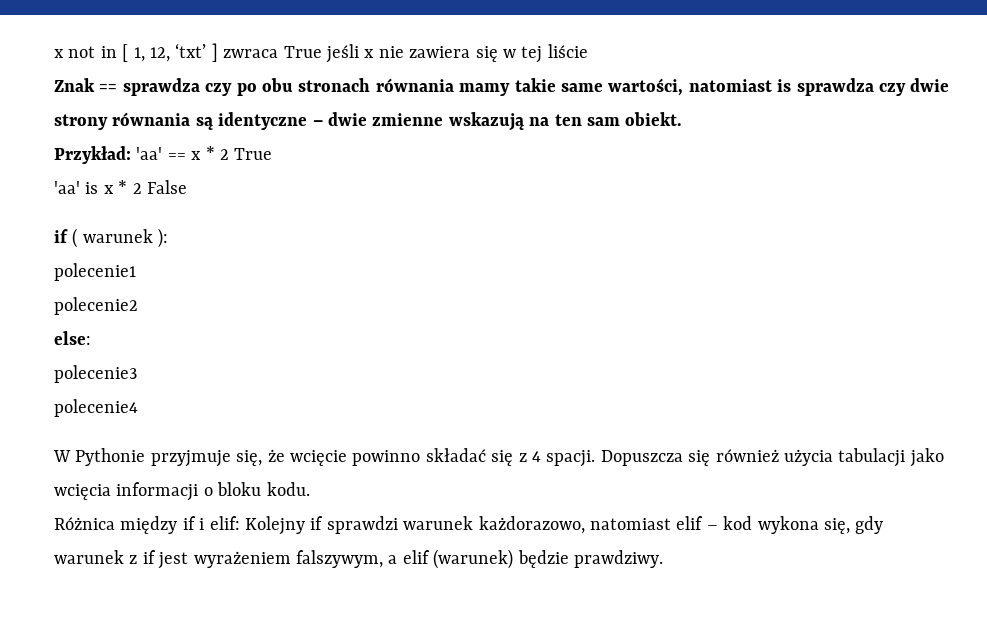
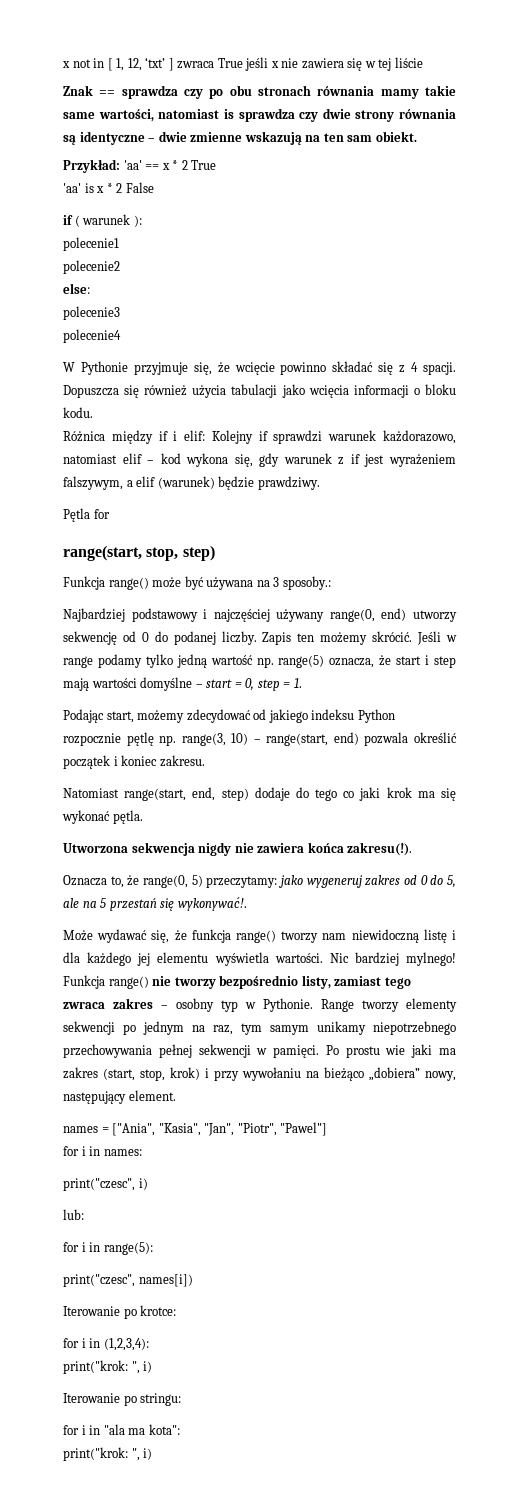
(663, 559) none -> [63,508,110,522] [63,545,215,561] [63,576,331,590] [63,608,457,622] [63,631,458,645] [63,654,457,668] [63,677,302,691] [63,709,395,723] [63,732,457,746] [63,755,205,769] [63,787,457,801] [62,810,143,824] [63,842,413,856] [63,875,457,888] [63,897,247,911] [63,929,456,943] [63,952,456,966] [63,975,411,989] [63,998,457,1012] [63,1021,456,1035] [63,1044,456,1058] [63,1067,456,1081] [63,1090,176,1104] [63,1122,328,1136] [63,1146,142,1156] [63,1178,148,1191] [63,1209,84,1220] [63,1242,153,1255] [63,1274,193,1287] [63,1305,177,1319] [63,1338,149,1351] [63,1360,153,1374] [63,1393,182,1406] [63,1424,180,1435] [63,1447,153,1461] // Pętla for // range(start, stop, step) // Funkcja range() może być używana na 3 sposoby.: // Najbardziej podstawowy i najczęściej używany range(0, end) utworzy sekwencję od 0 do podanej liczby. Zapis ten możemy skrócić. Jeśli w range podamy tylko jedną wartość np. range(5) oznacza, że start i step mają wartości domyślne – start = 0, step = 1. // Podając start, możemy zdecydować od jakiego indeksu Python rozpocznie pętlę np. range(3, 10) – range(start, end) pozwala określić początek i koniec zakresu. // Natomiast range(start, end, step) dodaje do tego co jaki krok ma się wykonać pętla. // Utworzona sekwencja nigdy nie zawiera końca zakresu(!). // Oznacza to, że range(0, 5) przeczytamy: jako wygeneruj zakres od 0 do 5, ale na 5 przestań się wykonywać!. // Może wydawać się, że funkcja range() tworzy nam niewidoczną listę i dla każdego jej elementu wyświetla wartości. Nic bardziej mylnego! Funkcja range() nie tworzy bezpośrednio listy, zamiast tego zwraca zakres – osobny typ w Pythonie. Range tworzy elementy sekwencji po jednym na raz, tym samym unikamy niepotrzebnego przechowywania pełnej sekwencji w pamięci. Po prostu wie jaki ma zakres (start, stop, krok) i przy wywołaniu na bieżąco „dobiera” nowy, następujący element. // names = ["Ania", "Kasia", "Jan", "Piotr", "Pawel"] // for i in names: // print("czesc", i) // lub: // for i in range(5): // print("czesc", names[i]) // Iterowanie po krotce: // for i in (1,2,3,4): // print("krok: ", i) // Iterowanie po stringu: // for i in "ala ma kota": // print("krok: ", i)

